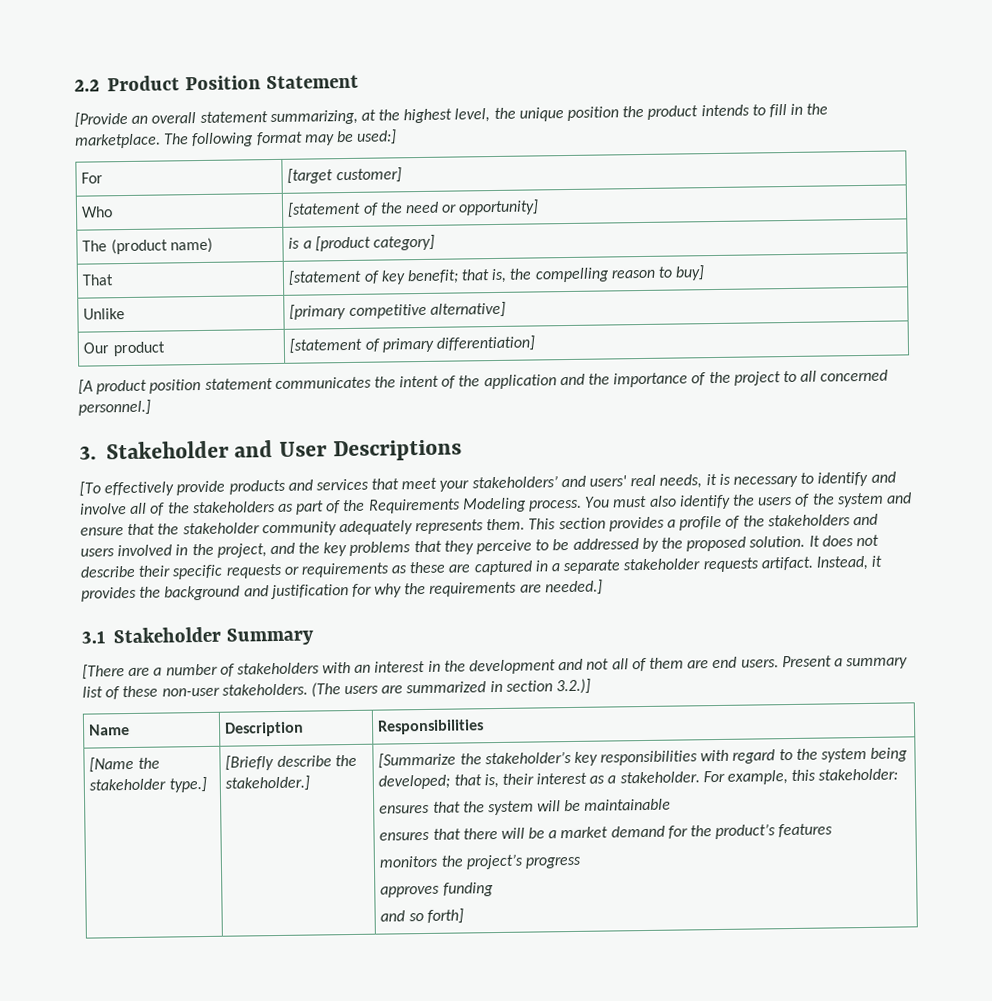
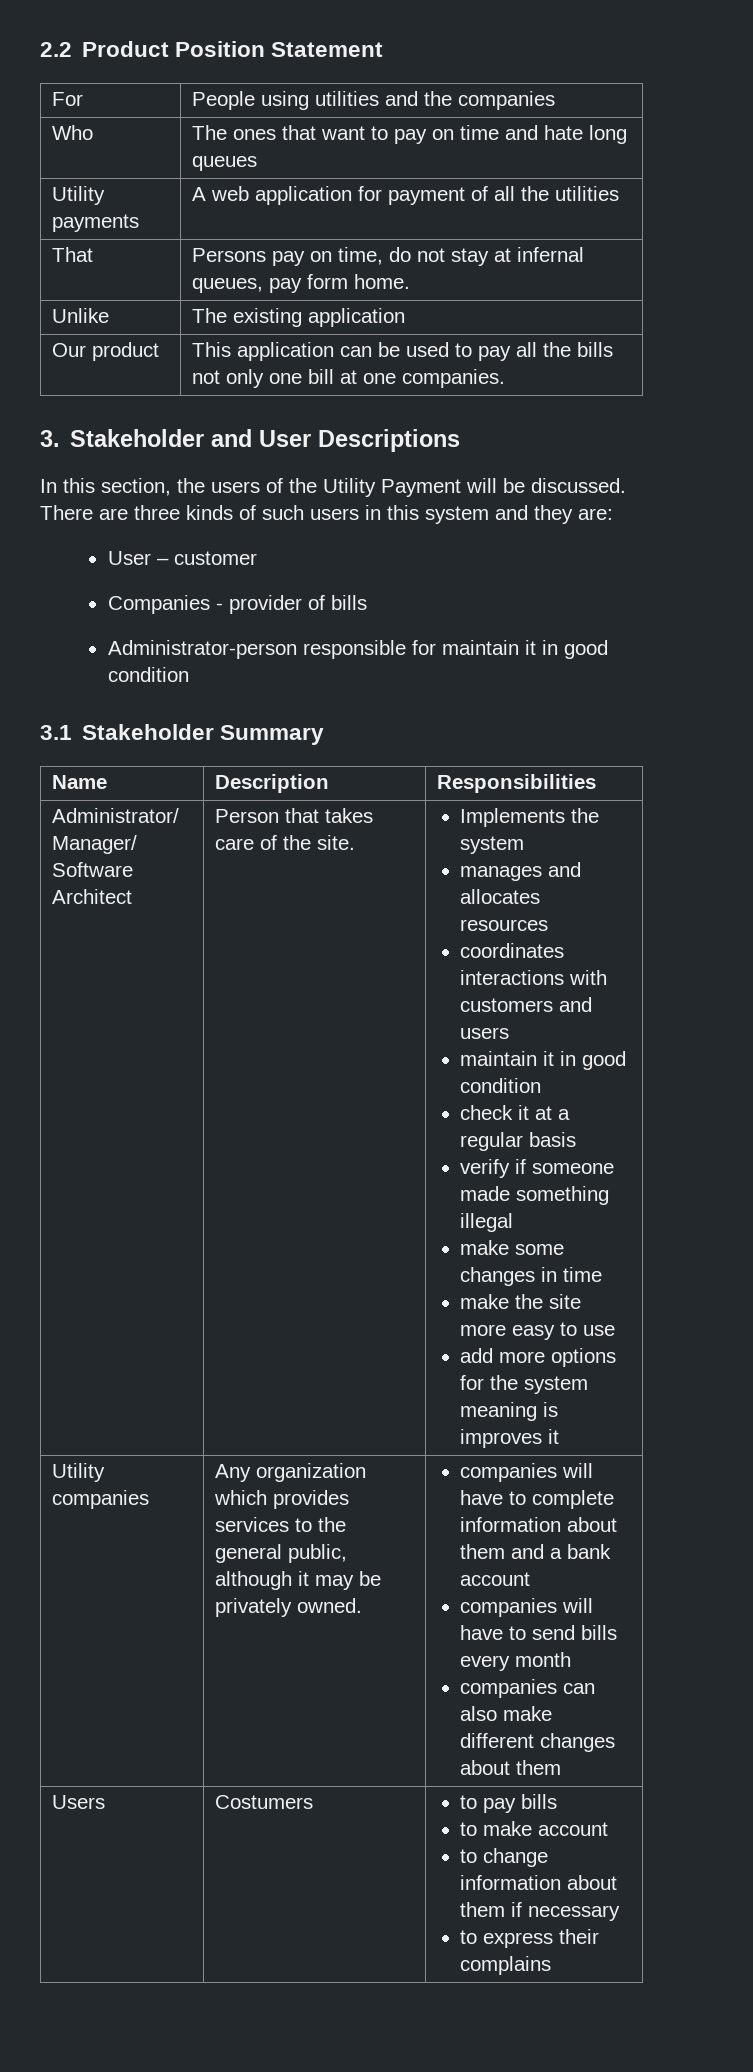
[74,103,829,128] [74,129,398,149] [81,172,104,184] [287,167,402,184] [81,206,114,218] [287,199,540,218] [82,237,213,255] [288,234,435,252] [82,274,115,286] [288,265,706,286] [83,308,126,320] [289,301,506,320] [83,341,165,357] [289,335,535,354] [78,369,889,395] [78,399,151,416] // [Provide an overall statement summarizing, at the highest level, the unique position the product intends to fill in the marketplace. The following format may be used:] // For | [target customer] // Who | [statement of the need or opportunity] // The (product name) | is a [product category] // That | [statement of key benefit; that is, the compelling reason to buy] // Unlike | [primary competitive alternative] // Our product | [statement of primary differentiation] // [A product position statement communicates the intent of the application and the importance of the project to all concerned personnel.] -> [52,92,84,106] [192,91,556,110] [52,125,94,140] [192,125,628,144] [192,156,258,171] [52,186,106,205] [52,214,140,232] [192,186,620,205] [52,247,94,262] [192,247,585,266] [192,274,411,293] [52,308,110,323] [192,308,406,327] [52,342,160,361] [192,342,614,361] [192,369,506,388] // For | People using utilities and the companies // Who | The ones that want to pay on time and hate long queues // Utility payments | A web application for payment of all the utilities // That | Persons pay on time, do not stay at infernal queues, pay form home. // Unlike | The existing application // Our product | This application can be used to pay all the bills not only one bill at one companies.
[79,471,896,497] [80,492,912,516] [80,513,878,537] [80,534,879,558] [80,555,883,580] [81,579,603,602] [81,626,314,646] [82,655,909,680] [82,678,592,700] [89,724,131,736] [224,721,305,737] [377,719,485,735] [89,756,160,773] [89,776,207,793] [225,754,357,771] [225,775,311,792] [378,747,909,769] [378,768,899,790] [379,798,672,816] [379,823,834,841] [379,853,582,870] [380,882,494,898] [380,908,464,924] [To effectively provide products and services that meet your stakeholders’ and users' real needs, it is necessary to identify and involve all of the stakeholders as part of the Requirements Modeling process. You must also identify the users of the system and ensure that the stakeholder community adequately represents them. This section provides a profile of the stakeholders and users involved in the project, and the key problems that they perceive to be addressed by the proposed solution. It does not describe their specific requests or requirements as these are captured in a separate stakeholder requests artifact. Instead, it provides the background and justification for why the requirements are needed.] // 3.1 Stakeholder Summary // [There are a number of stakeholders with an interest in the development and not all of them are end users. Present a summary list of these non-user stakeholders. (The users are summarized in section 3.2.)] // Name | Description | Responsibilities // [Name the stakeholder type.] | [Briefly describe the stakeholder.] | [Summarize the stakeholder’s key responsibilities with regard to the system being developed; that is, their interest as a stakeholder. For example, this stakeholder: // ensures that the system will be maintainable // ensures that there will be a market demand for the product’s features // monitors the project’s progress // approves funding // and so forth] -> [40,478,626,497] [40,505,613,524] [107,551,257,565] [107,595,367,614] [107,640,608,659] [107,667,189,682] [40,724,325,745] [52,775,108,789] [215,774,330,793] [437,774,597,793] [52,808,180,823] [52,835,138,854] [52,862,134,877] [52,889,133,904] [215,808,374,823] [215,835,356,850] [460,808,600,827] [460,836,525,854] [460,862,582,881] [460,889,541,904] [460,919,549,931] [460,943,565,958] [460,970,608,985] [460,997,593,1012] [460,1027,510,1039] [460,1051,627,1070] [460,1078,542,1093] [460,1105,571,1120] [460,1132,577,1151] [460,1159,615,1178] [460,1186,610,1205] [460,1213,514,1232] [460,1240,565,1255] [460,1267,603,1286] [460,1294,582,1309] [460,1322,616,1340] [460,1348,617,1367] [460,1375,589,1394] [460,1402,559,1421] [460,1429,560,1448] [52,1463,106,1482] [52,1490,150,1509] [215,1463,367,1482] [214,1490,350,1509] [215,1517,347,1532] [215,1544,348,1563] [215,1571,382,1590] [215,1598,363,1617] [460,1463,594,1482] [460,1490,615,1509] [460,1517,618,1532] [460,1544,612,1559] [460,1572,531,1586] [460,1598,594,1617] [460,1625,618,1640] [460,1652,572,1671] [460,1679,596,1698] [460,1706,553,1721] [460,1733,616,1752] [460,1760,562,1775] [52,1795,106,1809] [215,1795,314,1809] [460,1794,558,1813] [460,1821,609,1836] [460,1848,549,1867] [460,1875,618,1890] [460,1902,621,1921] [460,1929,600,1948] [460,1956,552,1975] In this section, the users of the Utility Payment will be discussed. There are three kinds of such users in this system and they are: // User – customer // Companies - provider of bills // Administrator-person responsible for maintain it in good condition // 3.1 Stakeholder Summary // Name | Description | Responsibilities // Administrator/ Manager/ Software Architect | Person that takes care of the site. | Implements the system // manages and allocates resources // coordinates interactions with customers and users // maintain it in good condition // check it at a regular basis // verify if someone made something illegal // make some changes in time // make the site more easy to use // add more options for the system meaning is improves it // Utility companies | Any organization which provides services to the general public, although it may be privately owned. | companies will have to complete information about them and a bank account // companies will have to send bills every month // companies can also make different changes about them // Users | Costumers | to pay bills // to make account // to change information about them if necessary // to express their complains

